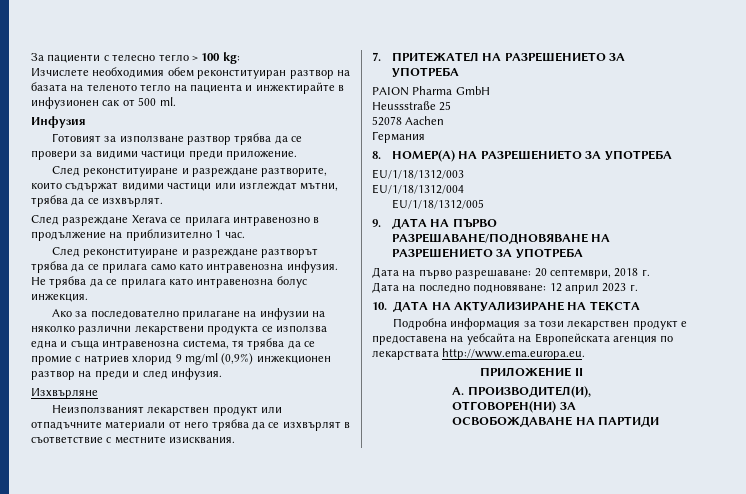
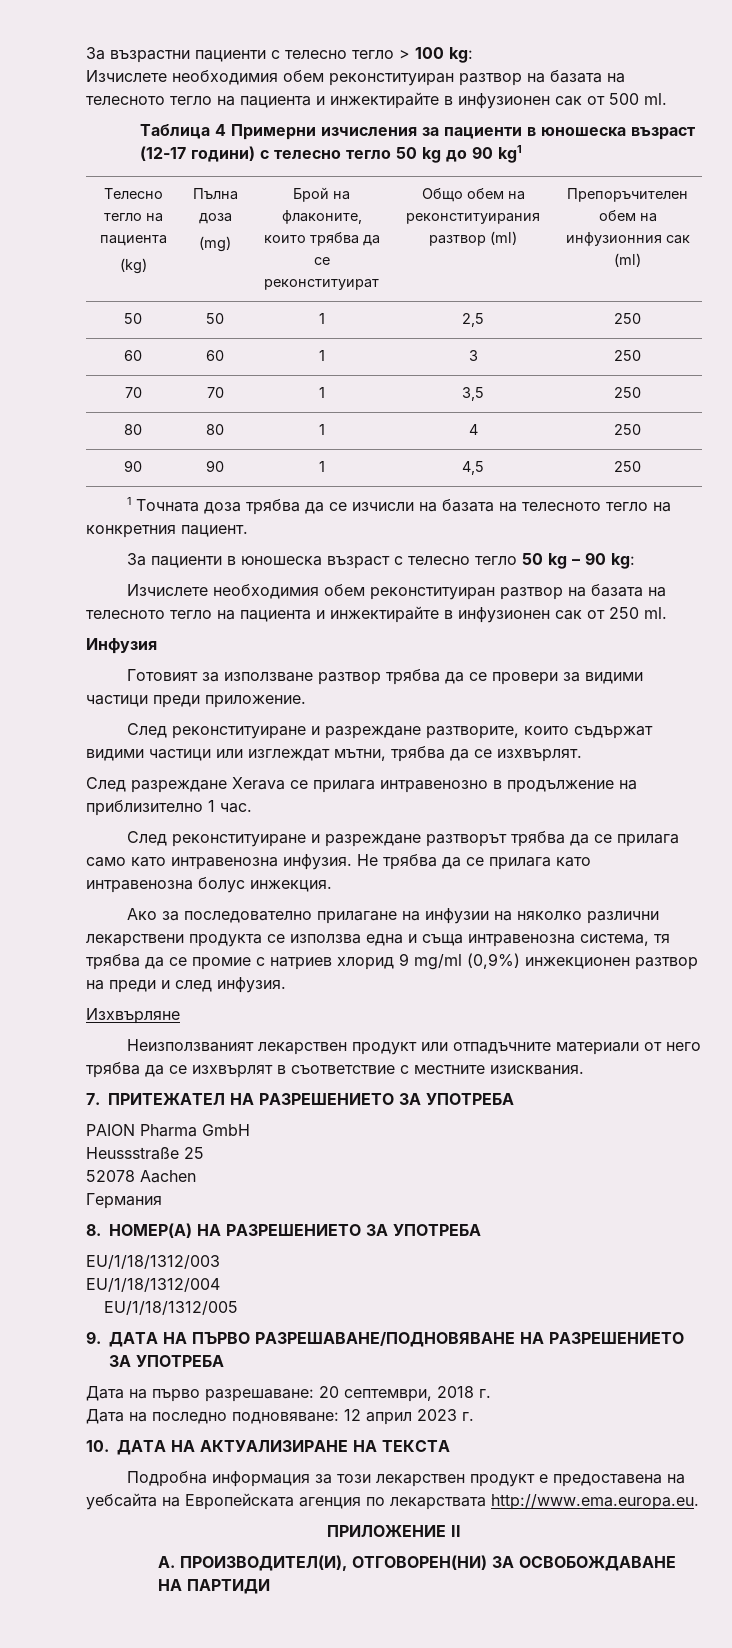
[31,53,44,61] За -> [86,47,190,63] За възрастни
[86,84,137,91] теленото -> [86,96,165,105] телесното
(176, 101) none -> [139,124,695,140] [139,145,522,163] [103,188,163,199] [103,213,163,222] [99,235,167,246] [119,258,147,274] [192,188,238,200] [198,213,232,224] [199,236,231,252] [293,187,350,202] [281,210,362,224] [263,232,380,246] [313,257,330,265] [264,279,379,290] [421,188,525,202] [406,213,540,224] [429,231,517,246] [567,188,688,202] [598,210,657,222] [565,232,690,246] [614,253,641,267] [124,313,142,324] [206,313,224,324] [318,313,325,324] [462,313,484,327] [614,313,641,324] [124,350,142,361] [206,350,224,361] [318,350,325,361] [468,350,478,361] [614,350,641,361] [124,387,142,398] [206,387,224,398] [318,387,325,398] [462,387,484,401] [614,387,641,398] [124,424,142,435] [206,424,224,435] [318,424,325,435] [468,424,478,435] [614,424,641,435] [124,460,142,472] [206,460,224,472] [318,461,325,472] [462,461,484,475] [614,461,641,472] [126,497,671,515] [86,525,248,538] [126,552,635,569] [126,584,666,600] [86,606,667,623] // Таблица 4 Примерни изчисления за пациенти в юношеска възраст (12-17 години) с телесно тегло 50 kg до 90 kg1 // Телесно тегло на пациента // (kg) | Пълна доза // (mg) | Брой на флаконите, които трябва да се реконституират | Общо обем на реконституирания разтвор (ml) | Препоръчителен обем на инфузионния сак (ml) // 50 | 50 | 1 | 2,5 | 250 // 60 | 60 | 1 | 3 | 250 // 70 | 70 | 1 | 3,5 | 250 // 80 | 80 | 1 | 4 | 250 // 90 | 90 | 1 | 4,5 | 250 // 1 Точната доза трябва да се изчисли на базата на телесното тегло на конкретния пациент. // За пациенти в юношеска възраст с телесно тегло 50 kg – 90 kg: // Изчислете необходимия обем реконституиран разтвор на базата на телесното тегло на пациента и инжектирайте в инфузионен сак от 250 ml.

